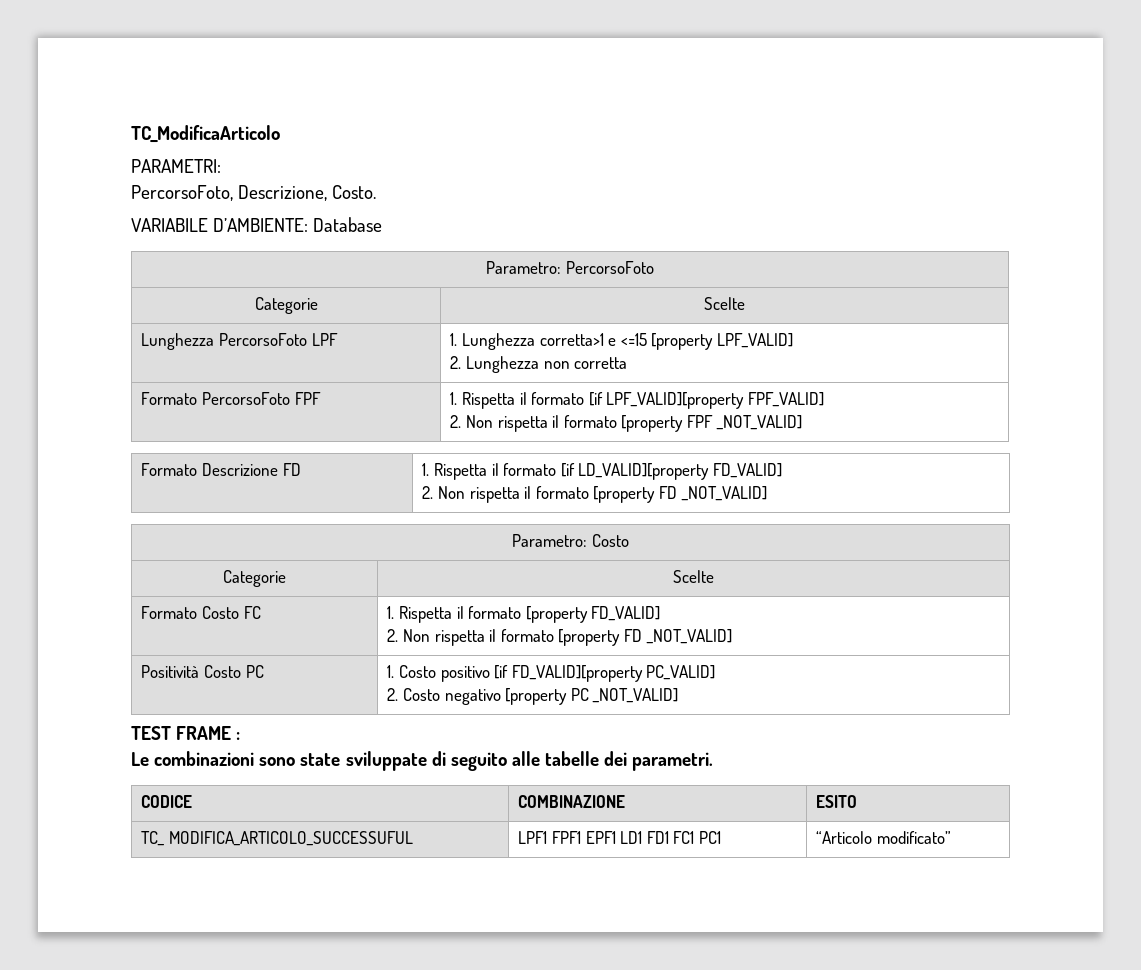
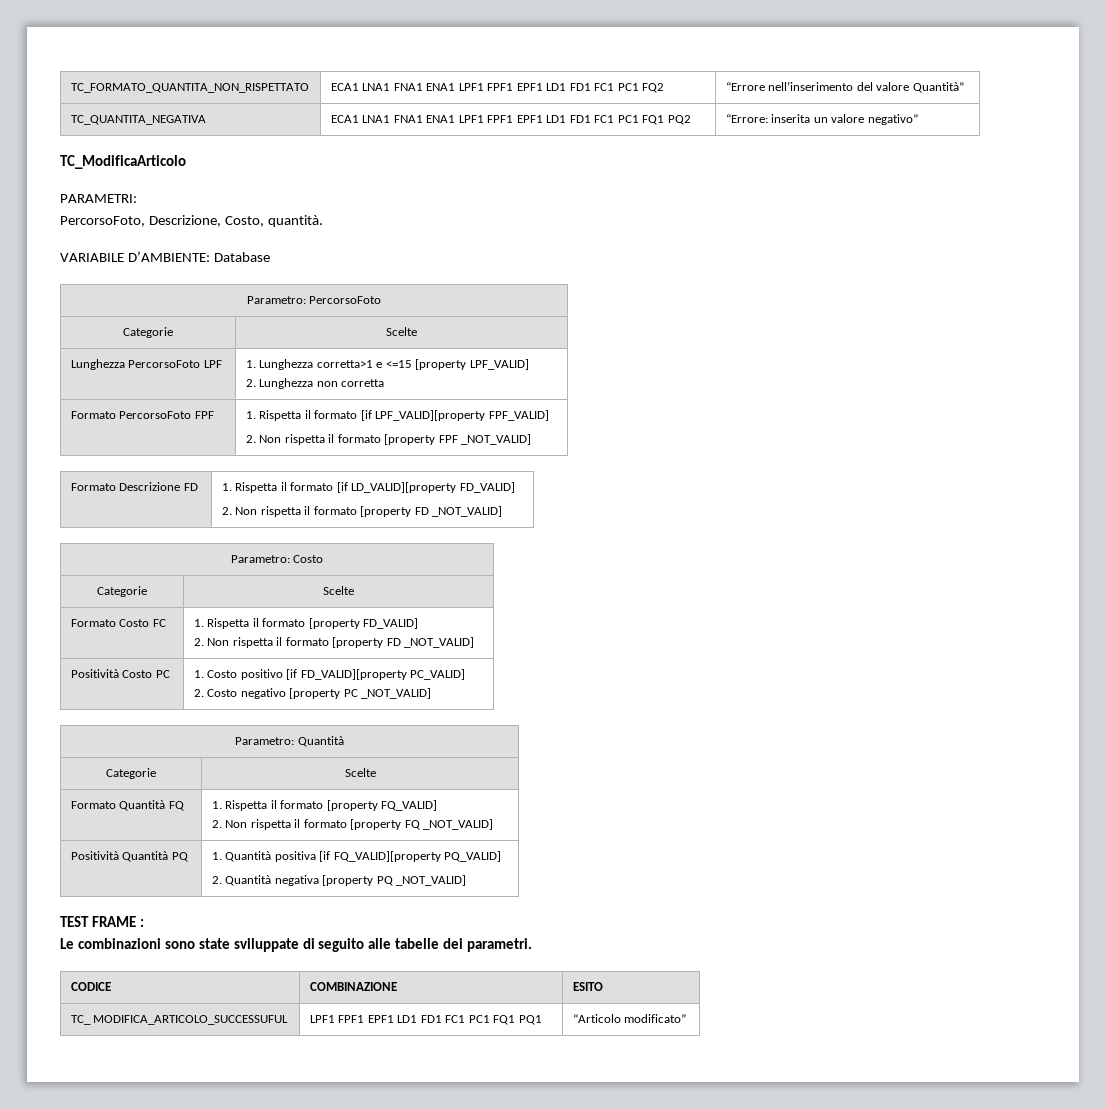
(131, 134) none -> [70,83,309,93] [330,83,665,93] [725,81,964,93] [70,115,206,125] [330,115,691,125] [725,114,918,125] TC_FORMATO_QUANTITA_NON_RISPETTATO | ECA1 LNA1 FNA1 ENA1 LPF1 FPF1 EPF1 LD1 FD1 FC1 PC1 FQ2 | “Errore nell’inserimento del valore Quantità” // TC_QUANTITA_NEGATIVA | ECA1 LNA1 FNA1 ENA1 LPF1 FPF1 EPF1 LD1 FD1 FC1 PC1 FQ1 PQ2 | “Errore: inserita un valore negativo” //
[332,185,377,199] Costo. -> [224,215,323,227] Costo, quantità.
(679, 695) none -> [235,736,344,747] [106,768,156,779] [344,768,376,777] [70,800,184,811] [211,800,438,811] [211,819,494,830] [70,851,188,862] [211,851,502,862] [211,875,467,886] // Parametro: Quantità // Categorie | Scelte // Formato Quantità FQ | 1. Rispetta il formato [property FQ_VALID] // 2. Non rispetta il formato [property FQ _NOT_VALID] // Positività Quantità PQ | 1. Quantità positiva [if FQ_VALID][property PQ_VALID] // 2. Quantità negativa [property PQ _NOT_VALID]
(721, 837) none -> [493,1015,542,1025] FQ1 PQ1

